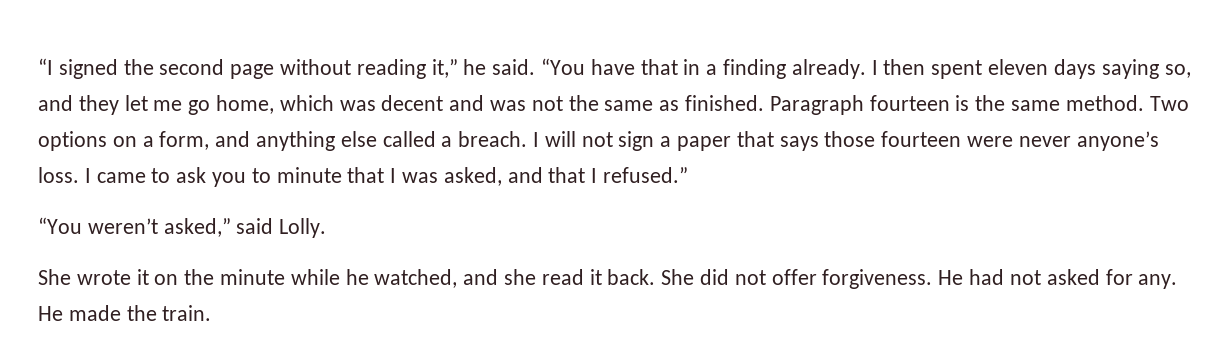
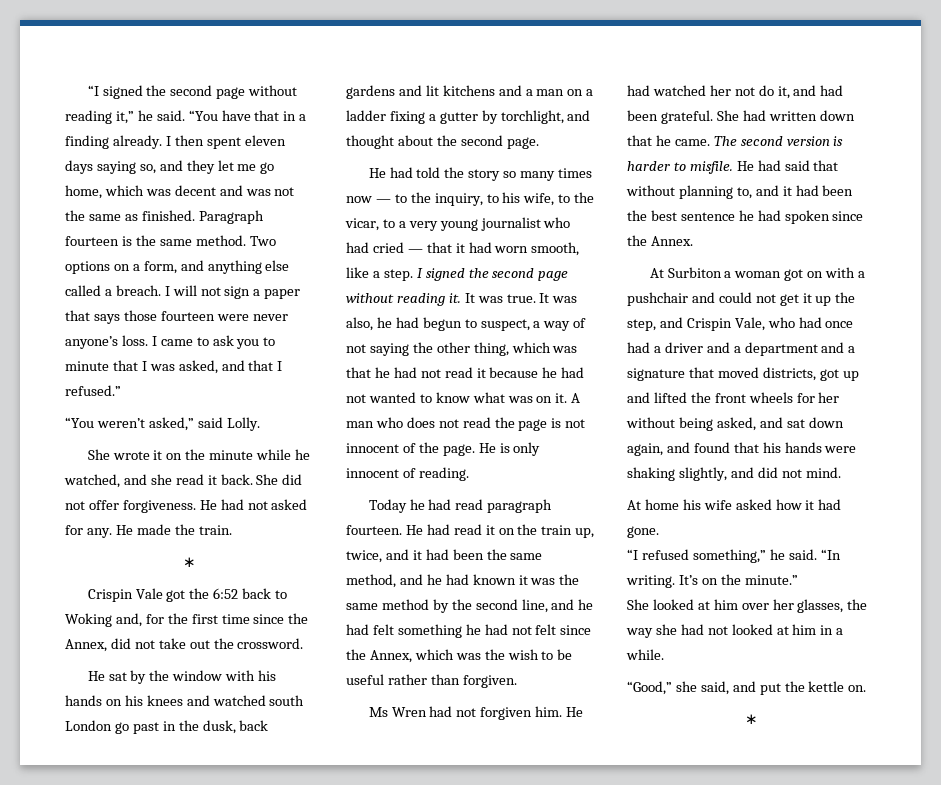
(212, 313) none -> [183,557,196,567] [87,588,288,602] [65,613,309,627] [65,638,304,652] [87,670,277,684] [65,695,305,706] [65,720,269,734] [346,85,594,99] [346,110,591,124] [346,135,539,149] [368,167,592,181] [346,192,595,206] [345,217,571,231] [346,242,580,256] [346,267,569,281] [346,293,578,306] [346,317,587,331] [346,342,578,356] [346,367,585,378] [346,392,581,403] [346,417,586,431] [346,442,541,456] [346,467,469,481] [368,499,553,513] [346,524,595,538] [346,549,543,563] [346,574,580,588] [346,599,594,613] [346,624,592,638] [346,649,573,663] [346,674,517,688] [368,706,584,720] [627,85,844,99] [627,110,855,124] [627,135,844,146] [627,160,839,174] [626,185,854,199] [627,210,864,224] [627,235,693,246] [649,267,865,281] [627,292,856,306] [627,317,854,331] [627,342,856,356] [627,367,859,381] [627,392,840,403] [626,417,844,431] [627,442,857,456] [627,467,841,481] [627,499,842,510] [627,526,659,538] [627,549,841,563] [626,574,798,588] [627,599,868,613] [626,624,844,638] [626,649,664,660] [627,681,867,695] [745,714,758,724] // ∗ // Crispin Vale got the 6:52 back to Woking and, for the first time since the Annex, did not take out the crossword. // He sat by the window with his hands on his knees and watched south London go past in the dusk, back gardens and lit kitchens and a man on a ladder fixing a gutter by torchlight, and thought about the second page. // He had told the story so many times now — to the inquiry, to his wife, to the vicar, to a very young journalist who had cried — that it had worn smooth, like a step. I signed the second page without reading it. It was true. It was also, he had begun to suspect, a way of not saying the other thing, which was that he had not read it because he had not wanted to know what was on it. A man who does not read the page is not innocent of the page. He is only innocent of reading. // Today he had read paragraph fourteen. He had read it on the train up, twice, and it had been the same method, and he had known it was the same method by the second line, and he had felt something he had not felt since the Annex, which was the wish to be useful rather than forgiven. // Ms Wren had not forgiven him. He had watched her not do it, and had been grateful. She had written down that he came. The second version is harder to misfile. He had said that without planning to, and it had been the best sentence he had spoken since the Annex. // At Surbiton a woman got on with a pushchair and could not get it up the step, and Crispin Vale, who had once had a driver and a department and a signature that moved districts, got up and lifted the front wheels for her without being asked, and sat down again, and found that his hands were shaking slightly, and did not mind. // At home his wife asked how it had gone. // “I refused something,” he said. “In writing. It’s on the minute.” // She looked at him over her glasses, the way she had not looked at him in a while. // “Good,” she said, and put the kettle on. // ∗

